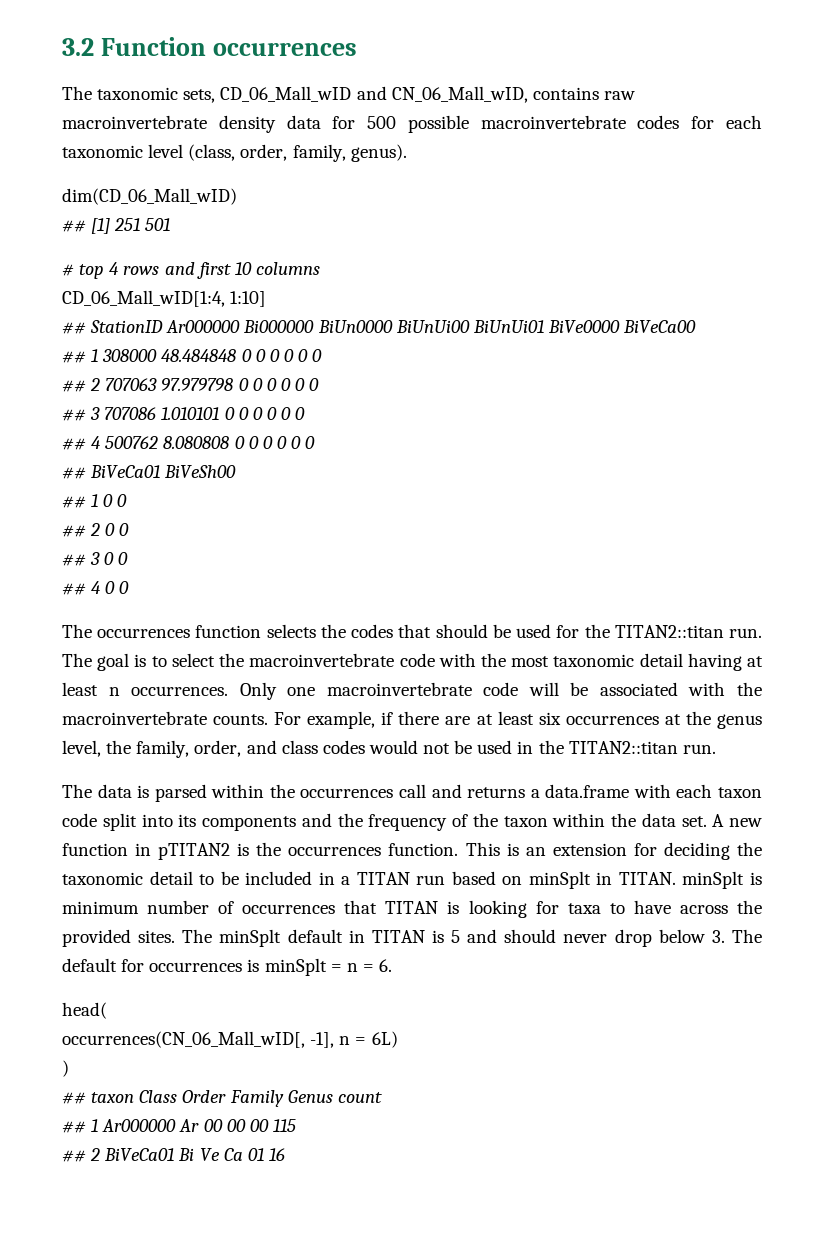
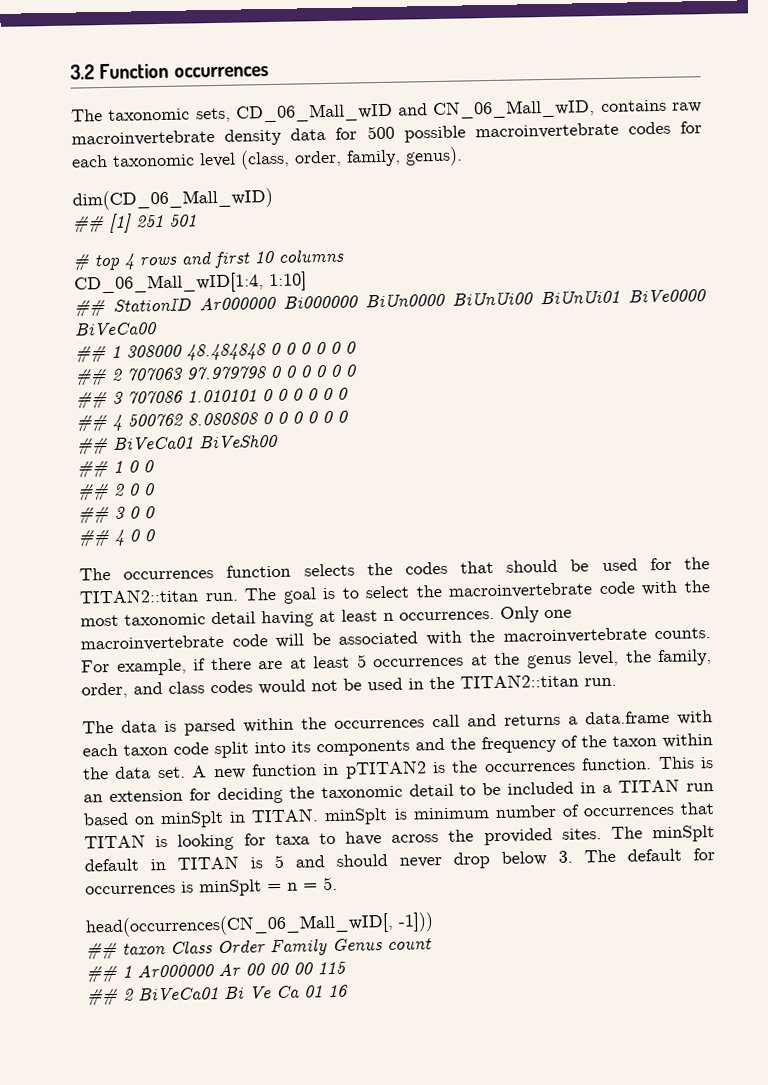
[538,712,561,725] six -> [356,654,367,668] 5
[379,959,393,972] [62,1002,107,1019] [62,1031,398,1048] [62,1060,69,1077] 6. // head( // occurrences(CN_06_Mall_wID[, -1], n = 6L) // ) -> [323,876,338,891] [85,912,434,938] 5. // head(occurrences(CN_06_Mall_wID[, -1]))

